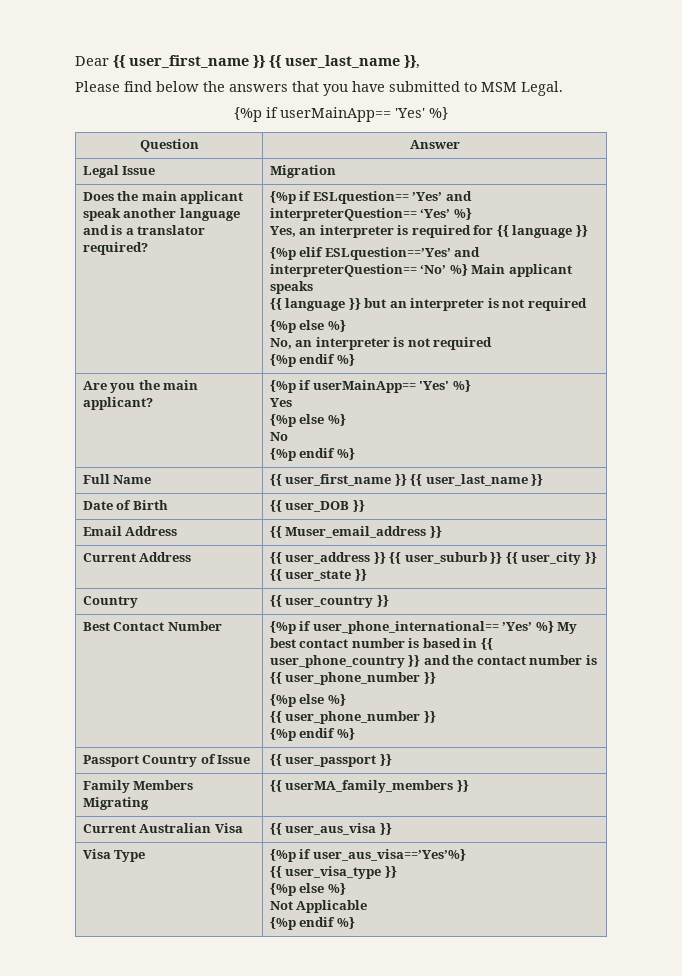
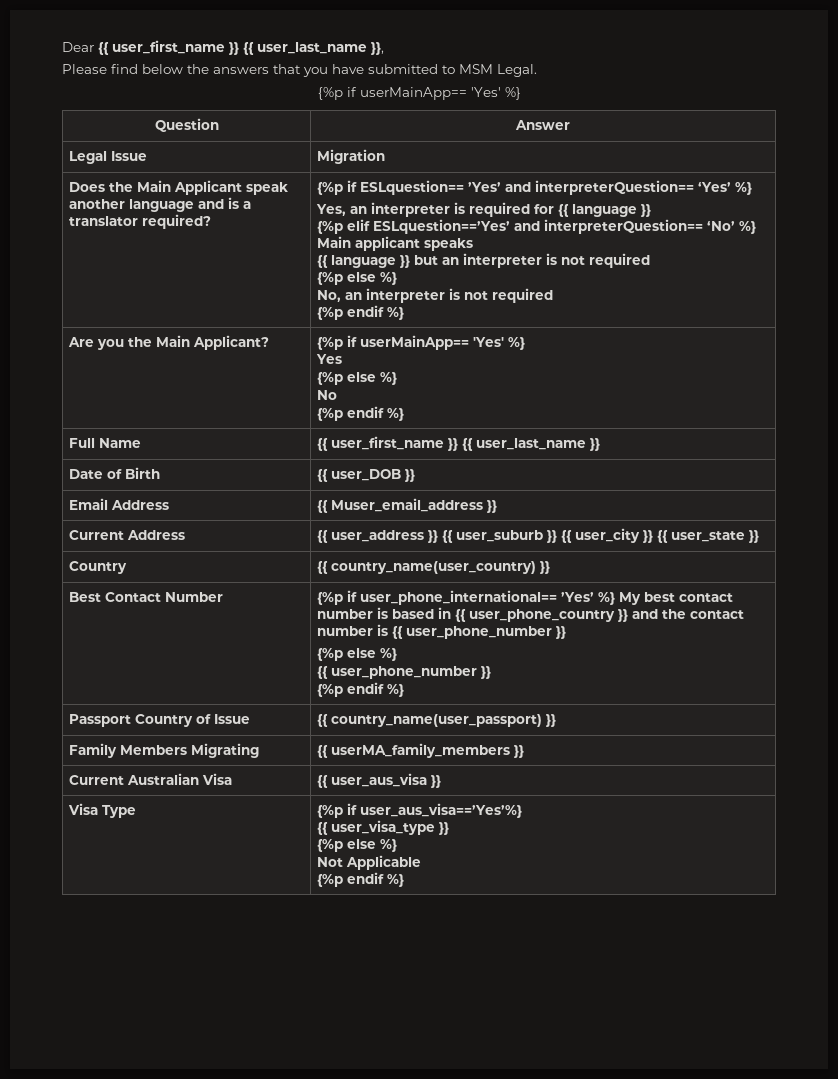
[141,191,244,204] main applicant -> [137,180,243,195] Main Applicant
[163,380,199,390] [82,397,153,410] main applicant? -> [156,335,270,350] Main Applicant?
[285,596,374,608] user_country -> [331,561,537,574] country_name(user_country)
[285,755,377,767] user_passport -> [331,714,543,727] country_name(user_passport)

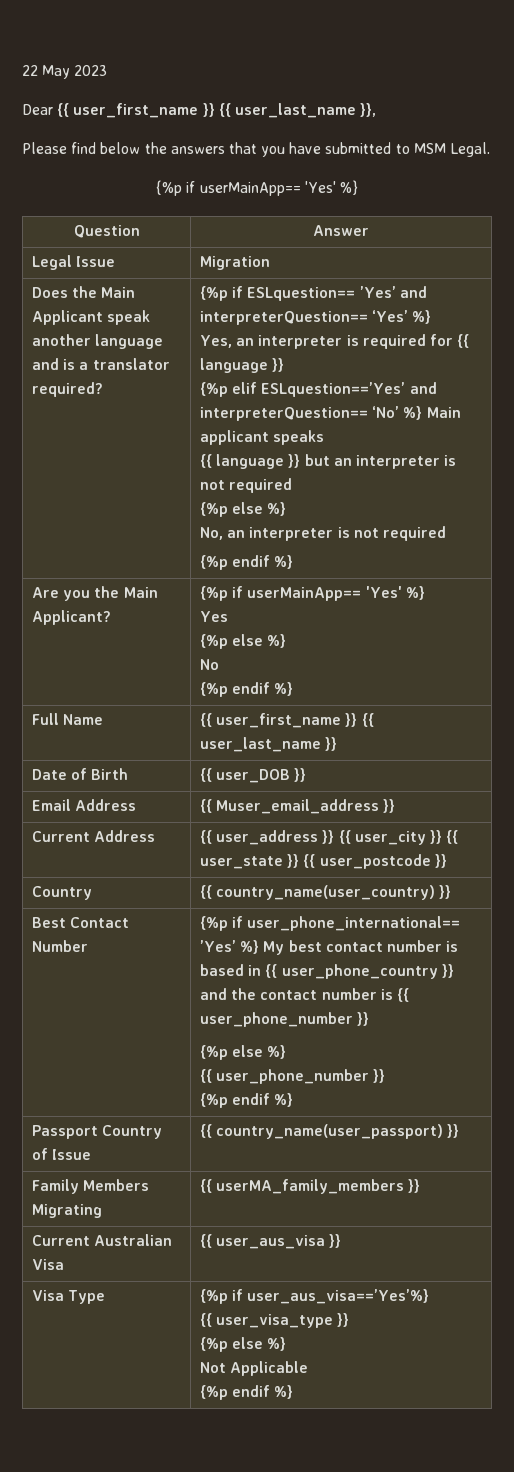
(62, 47) none -> [22,65,108,79] 22 May 2023 //
[456,530,573,543] user_suburb }} {{ -> (351, 837) none
(760, 536) none -> [303,854,447,869] {{ user_postcode }}

